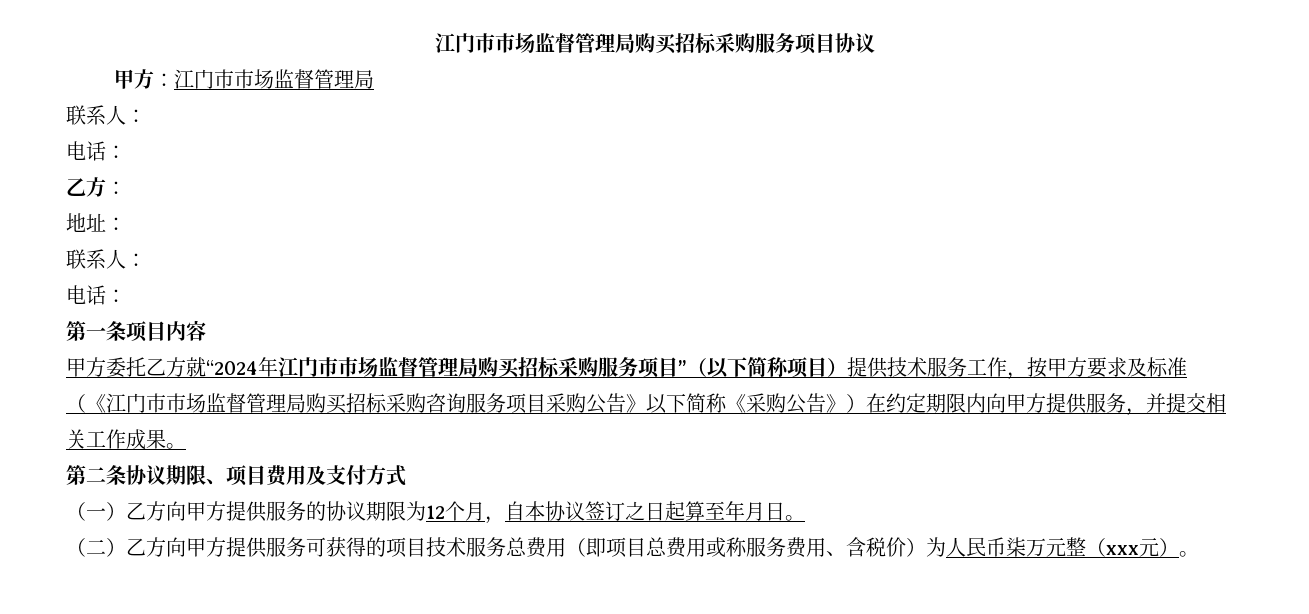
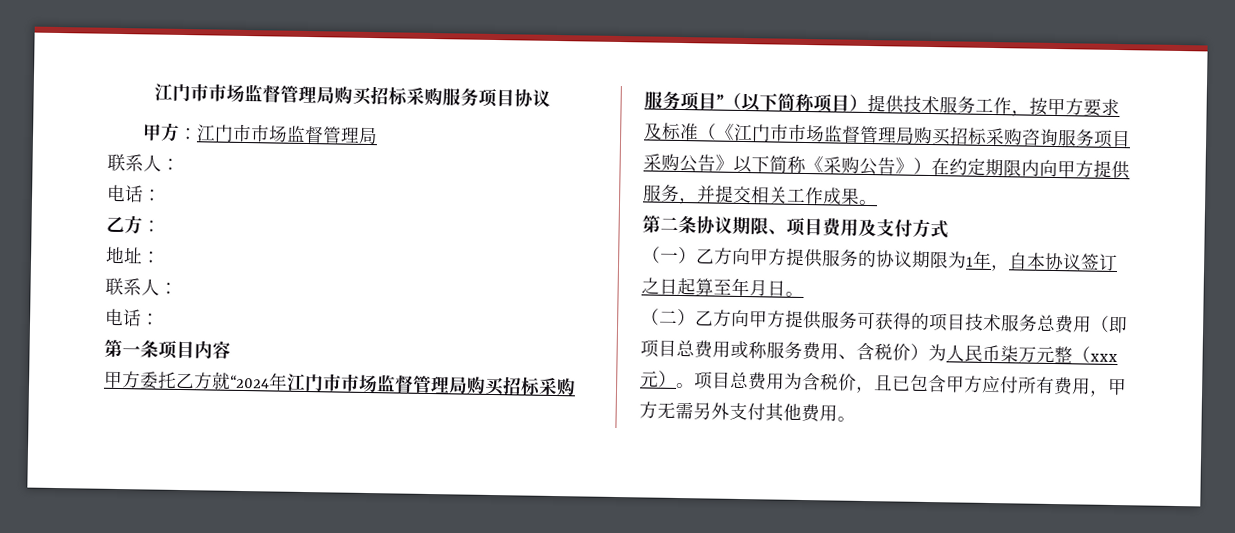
[426,501,485,521] 12个月 -> [966,250,992,269] 1年
(1199, 554) none -> [694,371,1127,397] [639,401,856,423] 项目总费用为含税价，且已包含甲方应付所有费用，甲方无需另外支付其他费用。

